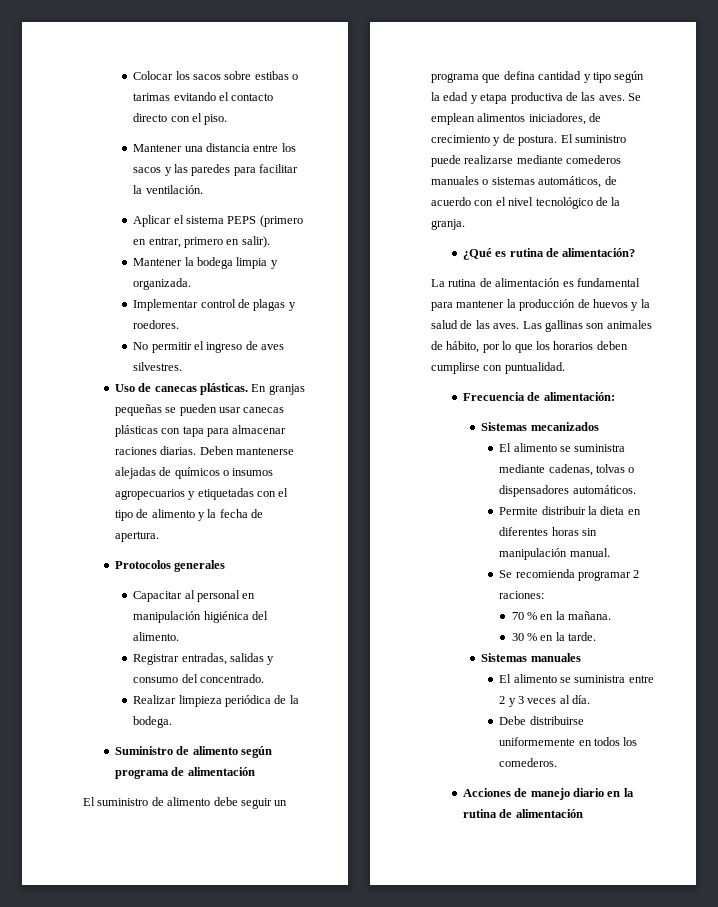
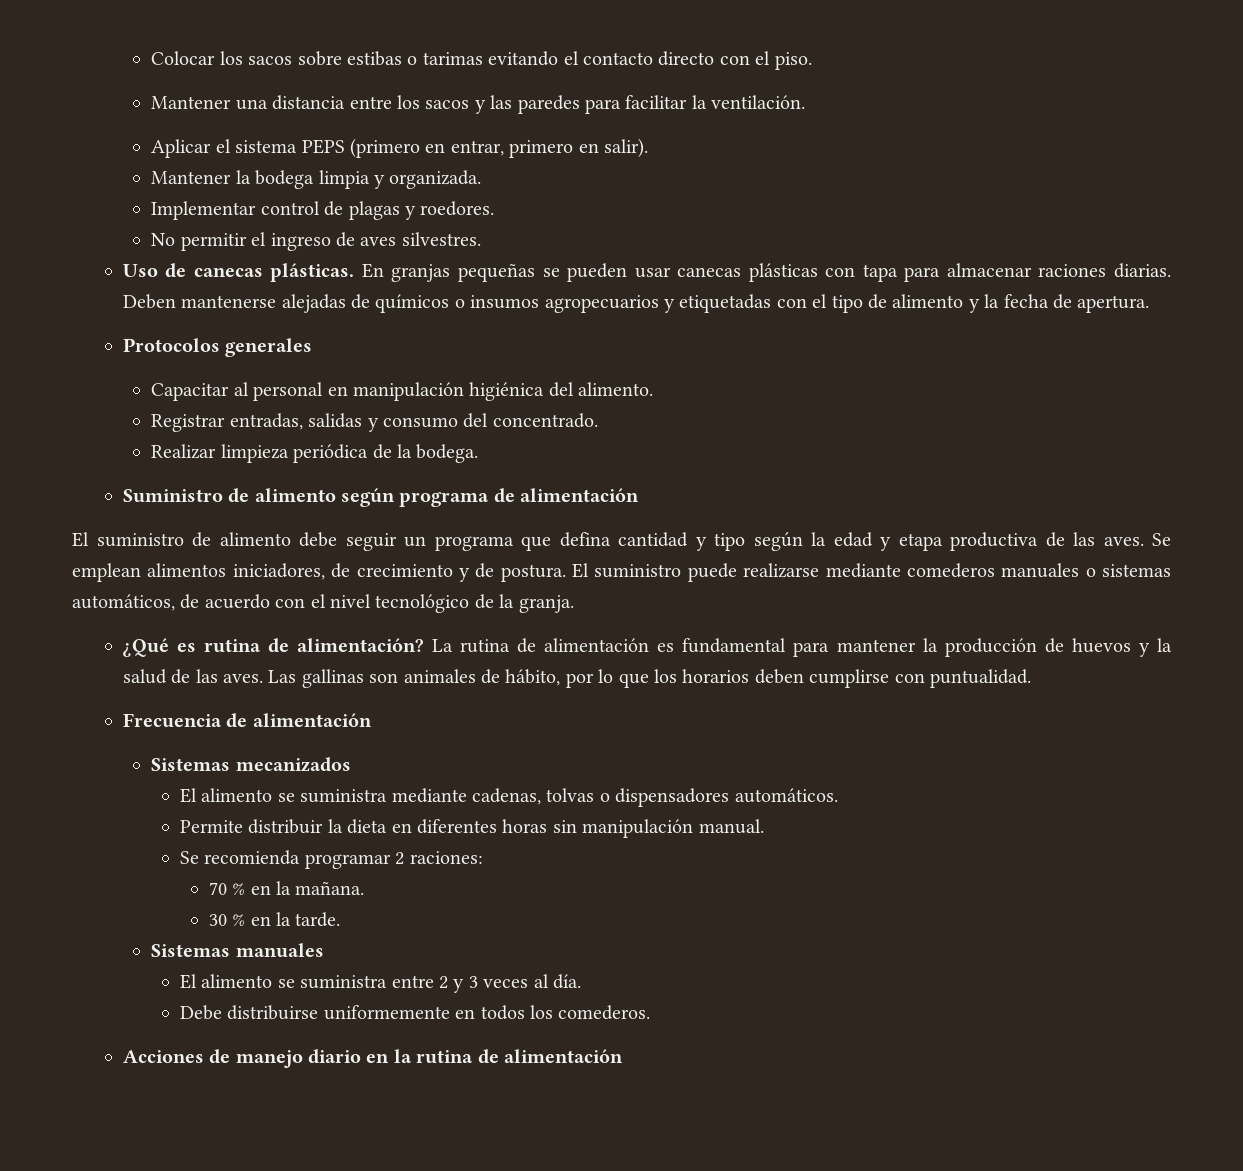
(636, 252) // -> (424, 645) none
[543,392,615,401] alimentación: -> [252,713,372,727] alimentación

